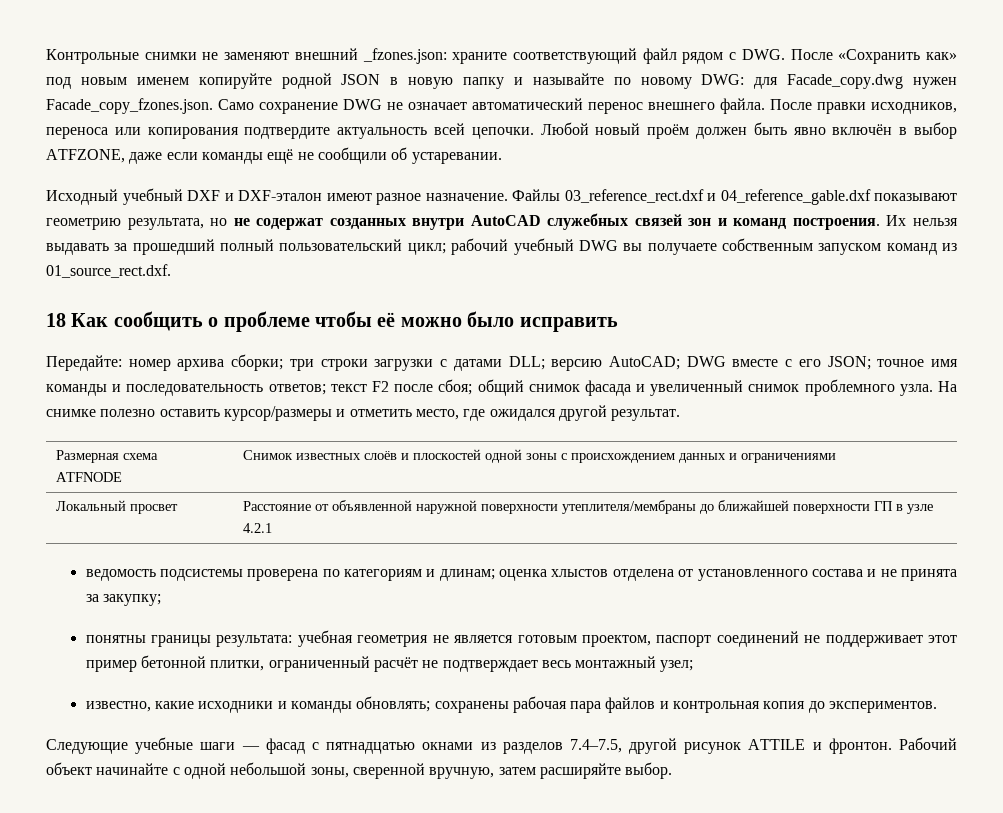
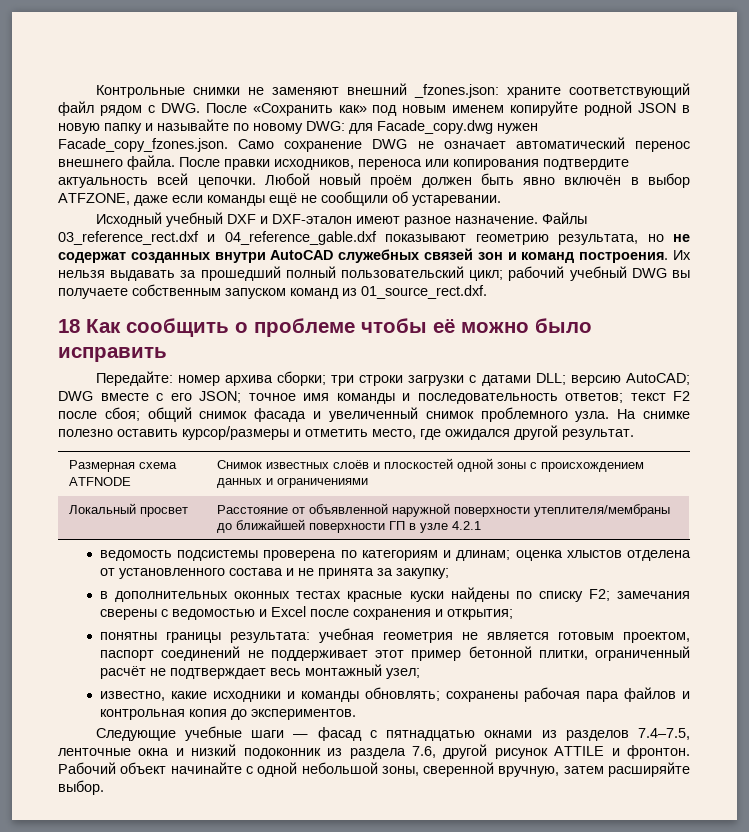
(161, 600) none -> [100,587,691,602] [100,606,514,620] // в дополнительных оконных тестах красные куски найдены по списку F2; замечания сверены с ведомостью и Excel после сохранения и открытия;
(622, 746) none -> [58,744,436,759] ленточные окна и низкий подоконник из раздела 7.6,

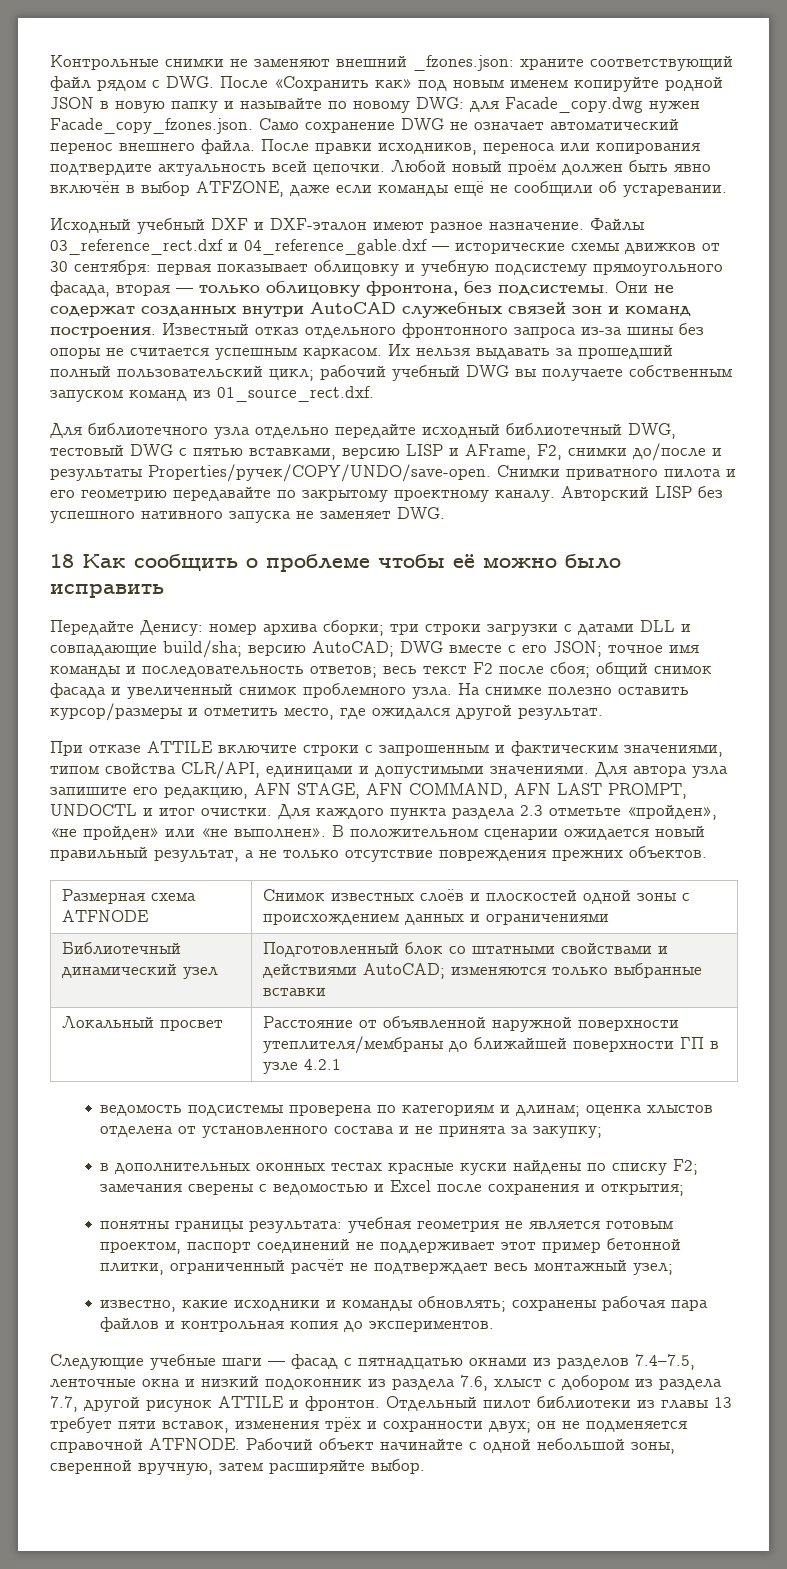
[385,234,664,245] показывают геометрию результата, но -> [432,242,720,254] [50,260,723,276] [50,281,648,297] — исторические схемы движков от 30 сентября: первая показывает облицовку и учебную подсистему прямоугольного фасада, вторая — только облицовку фронтона, без подсистемы. Они
(669, 257) none -> [162,323,704,338] [50,347,382,360] Известный отказ отдельного фронтонного запроса из-за шины без опоры не считается успешным каркасом.
(487, 292) none -> [50,423,676,439] [50,443,722,461] [50,464,736,482] [50,486,723,502] [50,507,445,523] // Для библиотечного узла отдельно передайте исходный библиотечный DWG, тестовый DWG с пятью вставками, версию LISP и AFrame, F2, снимки до/после и результаты Properties/ручек/COPY/UNDO/save-open. Снимки приватного пилота и его геометрию передавайте по закрытому проектному каналу. Авторский LISP без успешного нативного запуска не заменяет DWG.
[95,371,173,386] Передайте: -> [50,620,203,636] Передайте Денису:
[535,373,566,385] DLL; -> [640,620,691,632] [50,640,242,658] DLL и совпадающие build/sha;
(623, 398) none -> [383,666,417,674] весь
(634, 434) none -> [50,741,723,757] [50,761,728,779] [50,783,687,799] [50,804,717,820] [50,825,705,840] [50,846,707,862] // При отказе ATTILE включите строки с запрошенным и фактическим значениями, типом свойства CLR/API, единицами и допустимыми значениями. Для автора узла запишите его редакцию, AFN STAGE, AFN COMMAND, AFN LAST PROMPT, UNDOCTL и итог очистки. Для каждого пункта раздела 2.3 отметьте «пройден», «не пройден» или «не выполнен». В положительном сценарии ожидается новый правильный результат, а не только отсутствие повреждения прежних объектов.
(369, 483) none -> [61,942,181,955] [61,964,218,979] [262,942,668,957] [262,963,702,979] [262,988,326,996] // Библиотечный динамический узел | Подготовленный блок со штатными свойствами и действиями AutoCAD; изменяются только выбранные вставки
(436, 752) none -> [494,1375,722,1390] [50,1396,78,1412] хлыст с добором из раздела 7.7,
(690, 752) none -> [386,1396,732,1411] [50,1417,687,1433] [50,1438,240,1453] Отдельный пилот библиотеки из главы 13 требует пяти вставок, изменения трёх и сохранности двух; он не подменяется справочной ATFNODE.

